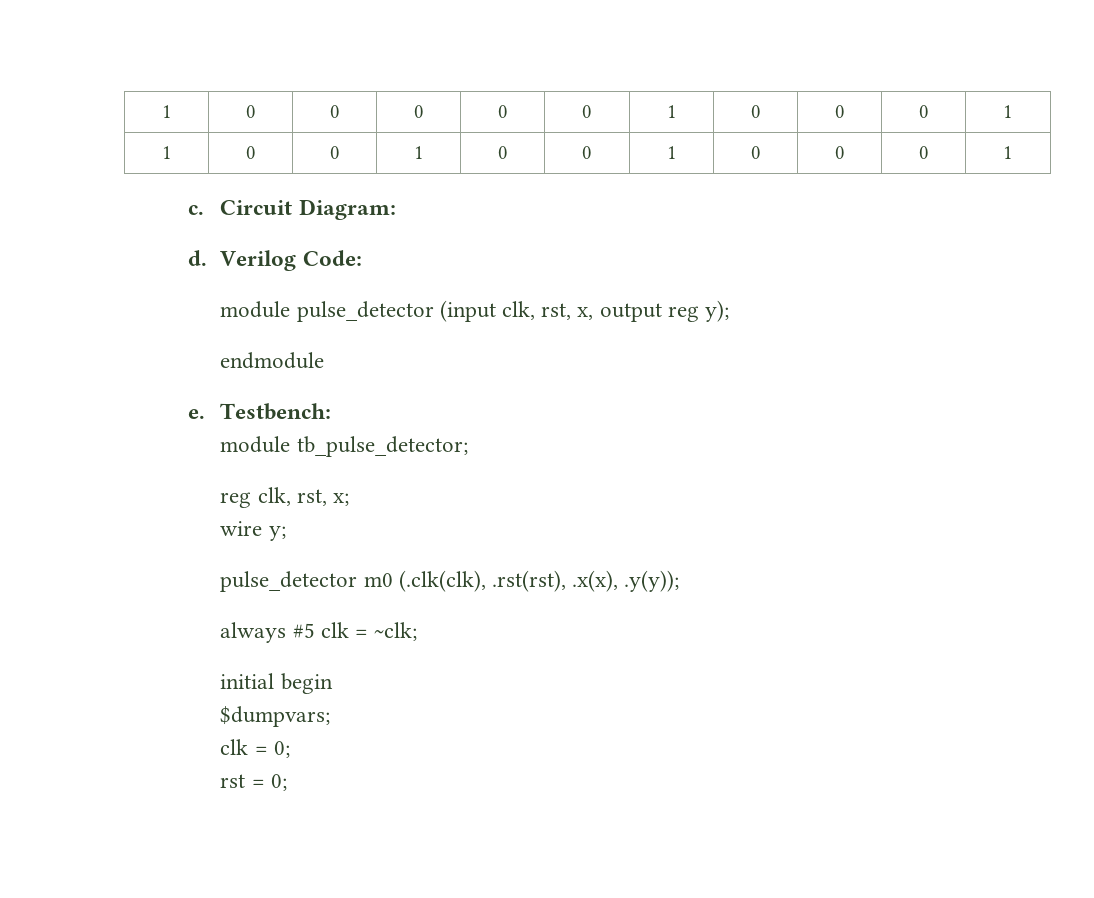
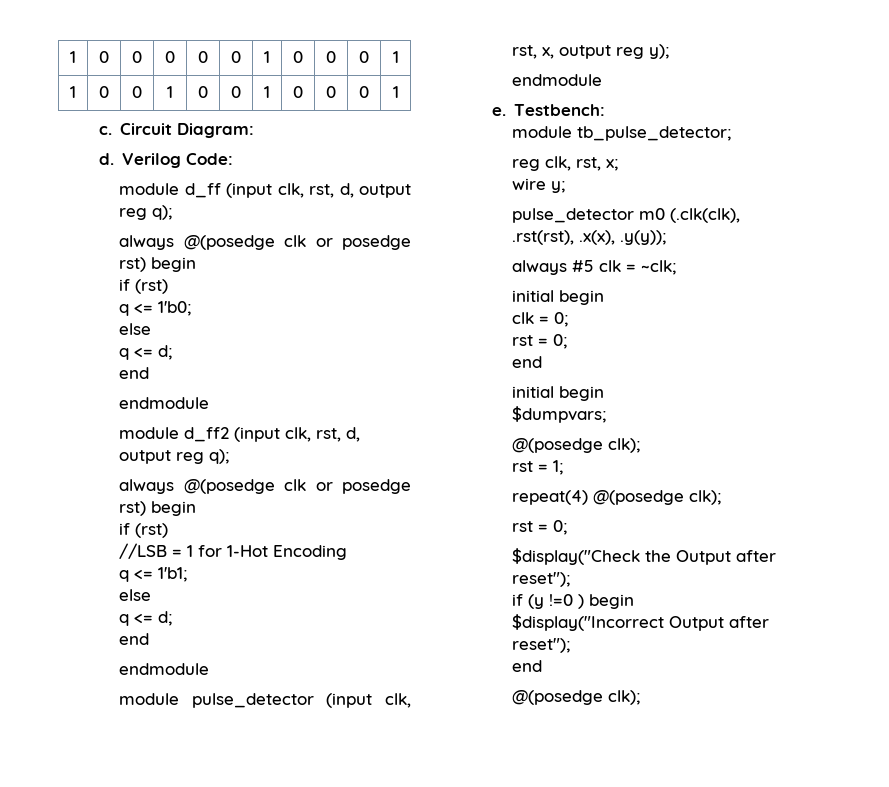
(362, 258) none -> [119,183,412,198] [119,205,173,220] [119,235,411,250] [119,257,197,272] [119,279,169,294] [119,301,192,316] [119,323,152,335] [119,345,173,360] [119,367,150,379] [119,397,210,409] [119,427,361,442] [119,449,230,464] [119,479,411,494] [119,501,197,516] [119,523,169,538] [119,543,348,560] [119,567,188,582] [119,589,152,601] [119,611,173,626] [119,633,150,645] [119,663,210,675] // module d_ff (input clk, rst, d, output reg q); // always @(posedge clk or posedge rst) begin // if (rst) // q <= 1'b0; // else // q <= d; // end // endmodule // module d_ff2 (input clk, rst, d, output reg q); // always @(posedge clk or posedge rst) begin // if (rst) // //LSB = 1 for 1-Hot Encoding // q <= 1'b1; // else // q <= d; // end // endmodule
[220,706,331,727] // $dumpvars; -> (605, 297) none
(287, 782) none -> [512,356,543,368] [512,386,605,401] [512,406,607,423] [512,438,641,453] [512,460,564,475] [512,490,722,505] [512,520,568,535] [512,548,777,565] [512,572,571,587] [512,594,635,609] [512,614,770,631] [512,638,571,653] [512,660,543,672] [512,690,641,705] // end // initial begin // $dumpvars; // @(posedge clk); // rst = 1; // repeat(4) @(posedge clk); // rst = 0; // $display("Check the Output after reset"); // if (y !=0 ) begin // $display("Incorrect Output after reset"); // end // @(posedge clk);

